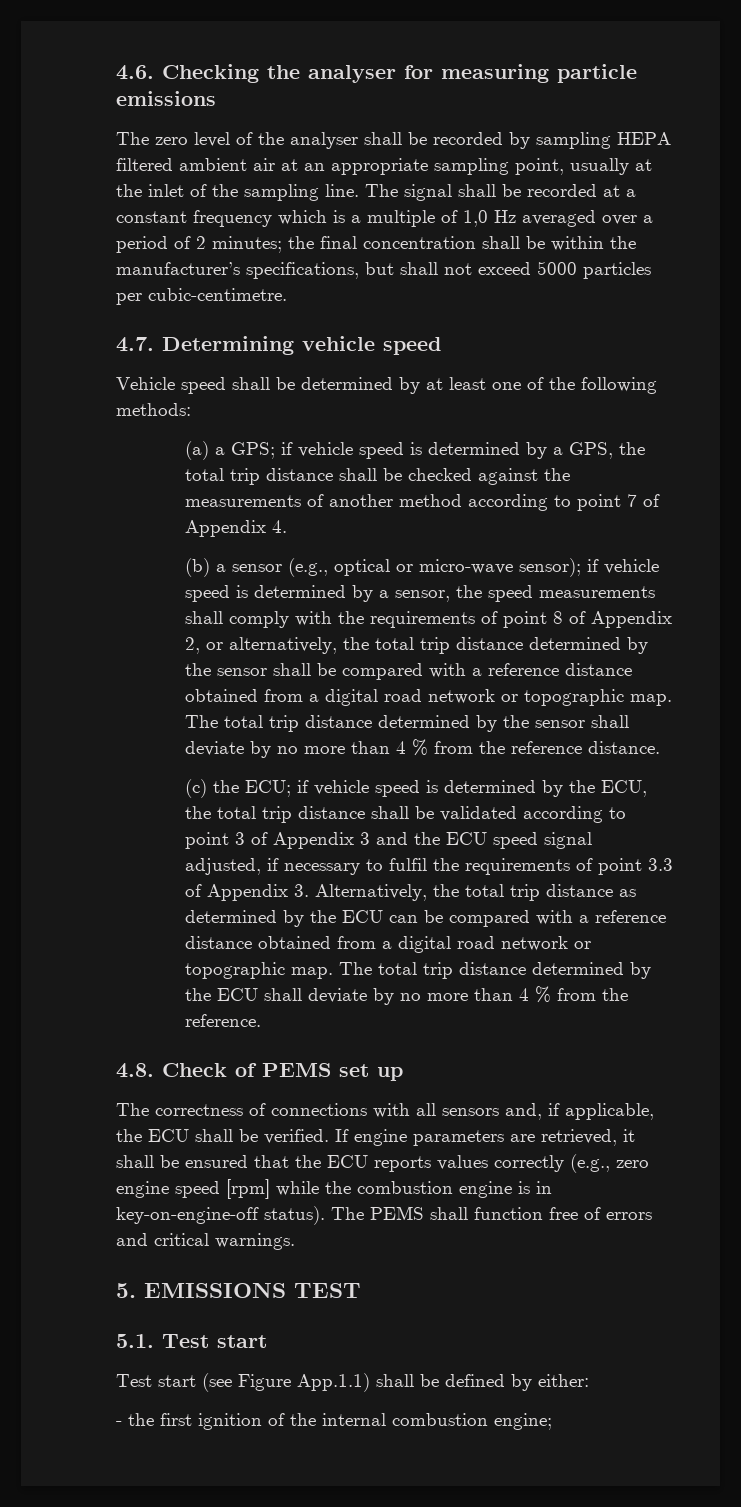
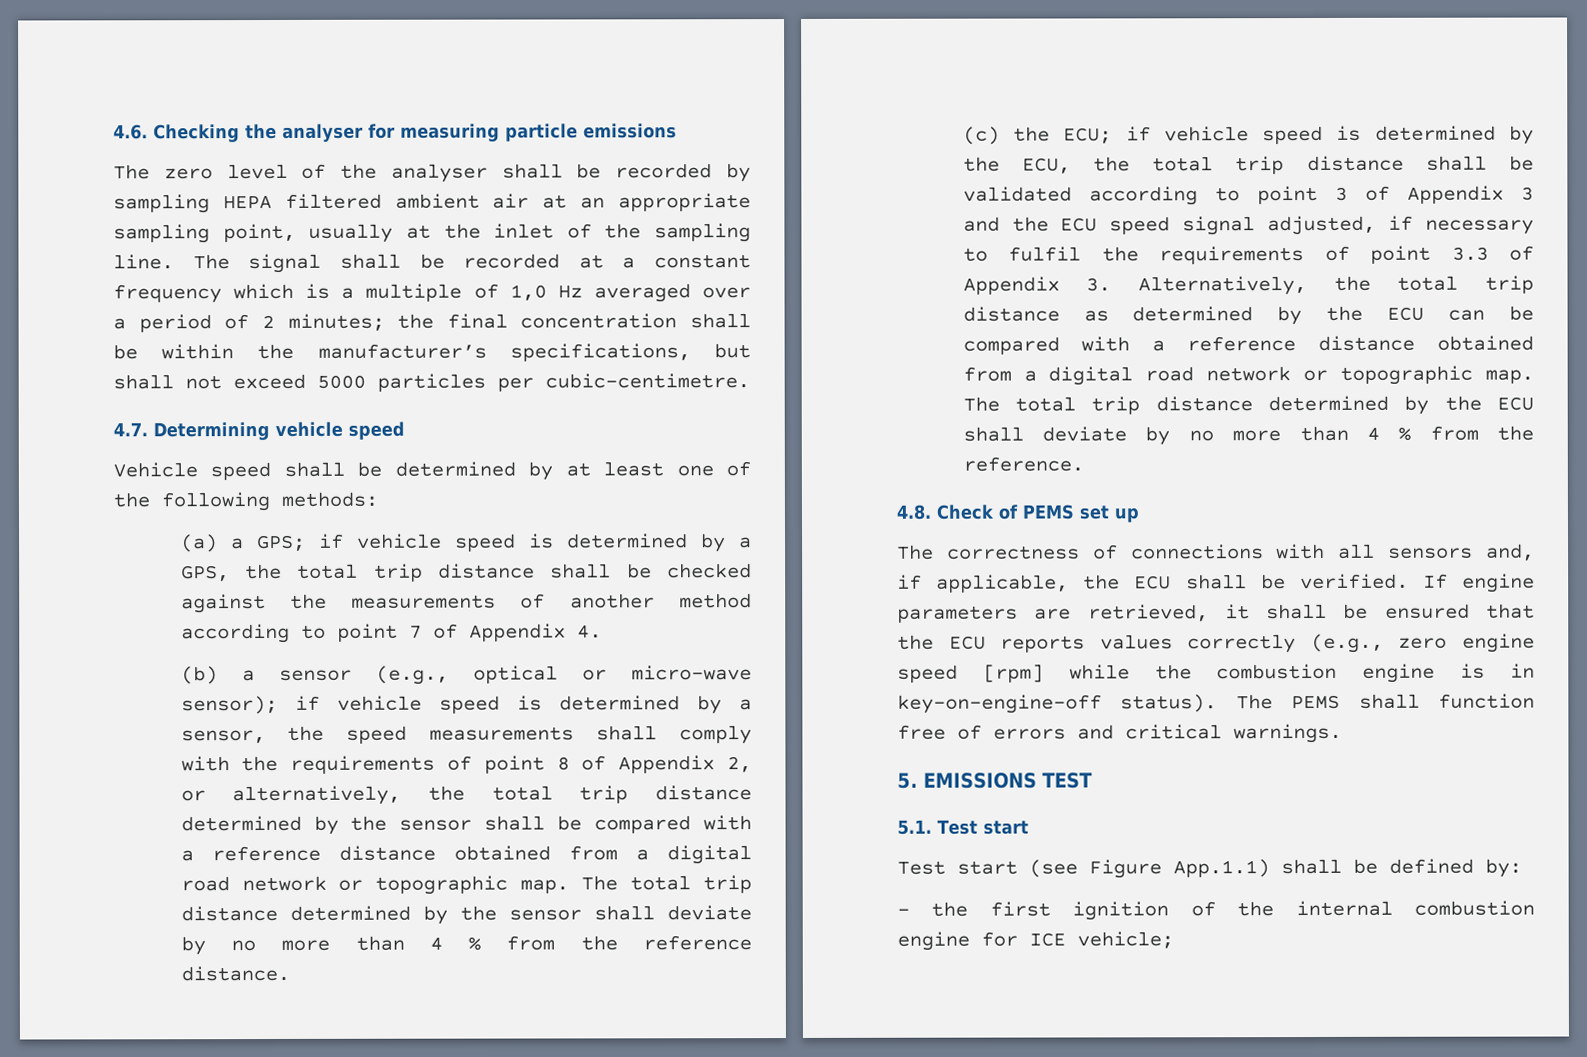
[511,1374,589,1391] by either: -> [1485,858,1522,878] by:
[494,1413,552,1430] engine; -> [897,931,1174,951] engine for ICE vehicle;

